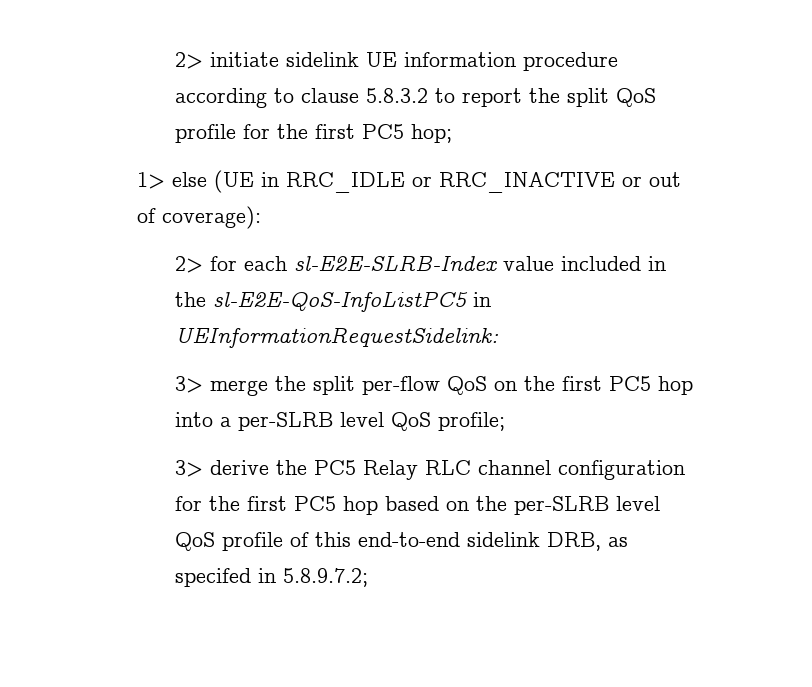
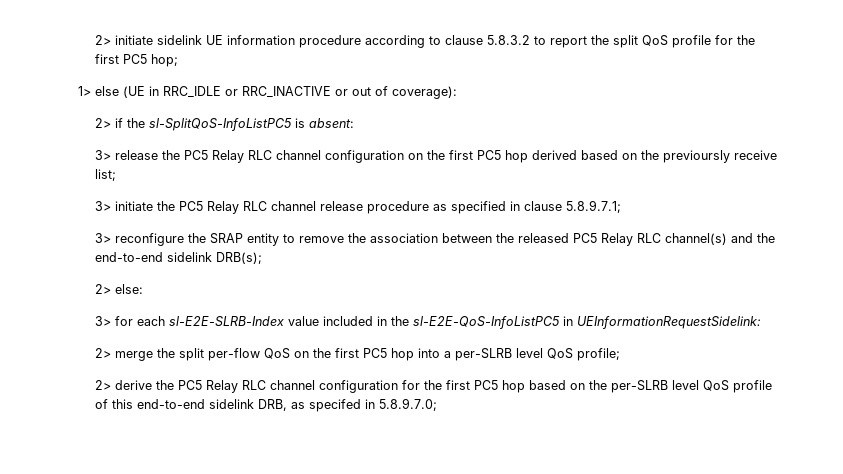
(204, 264) none -> [114,118,354,131] [94,150,777,163] [94,169,116,181] [94,200,621,214] [94,233,775,246] [94,252,262,264] [94,284,143,294] [94,316,111,326] if the sl-SplitQoS-InfoListPC5 is absent: // 3> release the PC5 Relay RLC channel configuration on the first PC5 hop derived based on the previoursly receive list; // 3> initiate the PC5 Relay RLC channel release procedure as specified in clause 5.8.9.7.1; // 3> reconfigure the SRAP entity to remove the association between the released PC5 Relay RLC channel(s) and the end-to-end sidelink DRB(s); // 2> else: // 3>
[175,376,204,393] 3> -> [94,348,111,358] 2>
[175,460,204,477] 3> -> [94,380,111,390] 2>
[283,568,369,587] 5.8.9.7.2; -> [378,398,437,411] 5.8.9.7.0;

